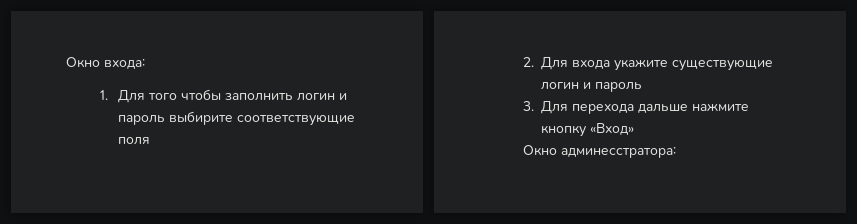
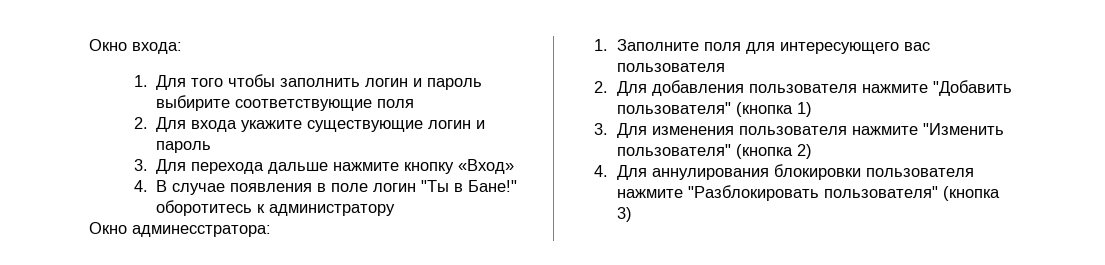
[523,145,677,158] Окно админесстратора: -> [133,180,517,195] [155,200,395,216] [89,222,271,237] [594,39,930,54] [616,63,725,72] [594,80,1012,96] [616,102,812,117] [594,123,1004,138] [616,144,812,159] [594,164,974,180] [616,185,1000,201] [616,207,632,222] 4. В случае появления в поле логин "Ты в Бане!" оборотитесь к администратору // Окно админесстратора: // 1. Заполните поля для интересующего вас пользователя // 2. Для добавления пользователя нажмите "Добавить пользователя" (кнопка 1) // 3. Для изменения пользователя нажмите "Изменить пользователя" (кнопка 2) // 4. Для аннулирования блокировки пользователя нажмите "Разблокировать пользователя" (кнопка 3)

